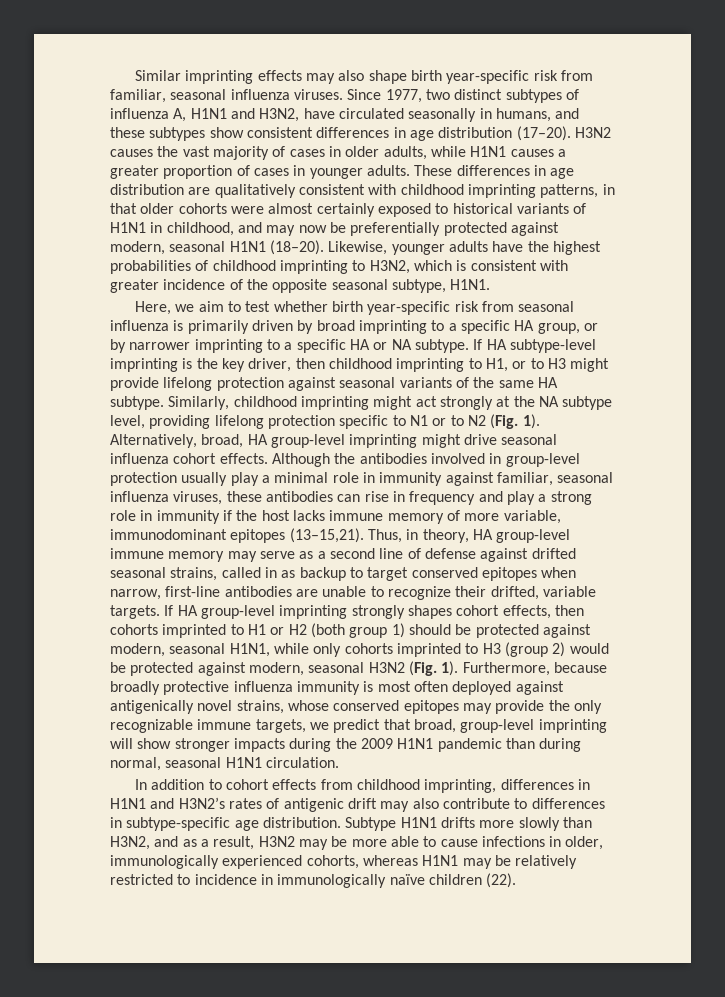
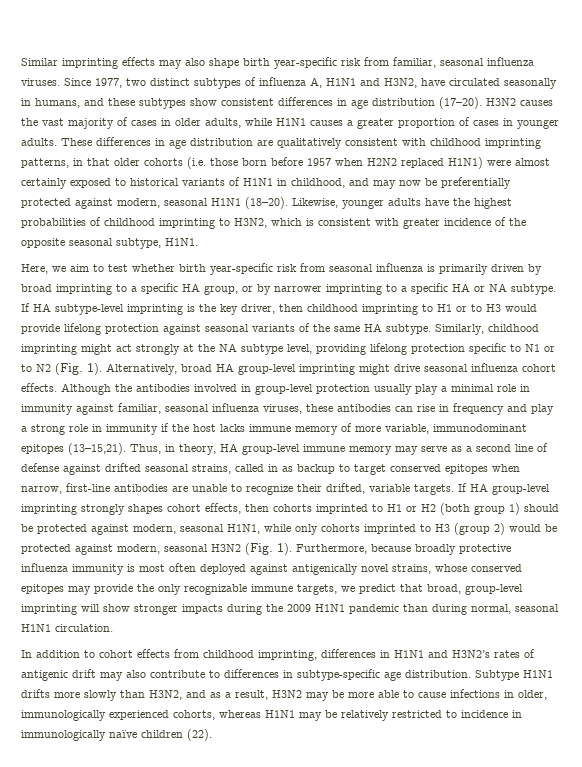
(227, 208) none -> [187,157,483,169] (i.e. those born before 1957 when H2N2 replaced H1N1)
[485,358,508,372] H1, -> [437,304,452,312] H1
[570,358,610,372] might -> [505,304,537,312] would
[201,434,244,448] broad, -> [181,364,212,372] broad

